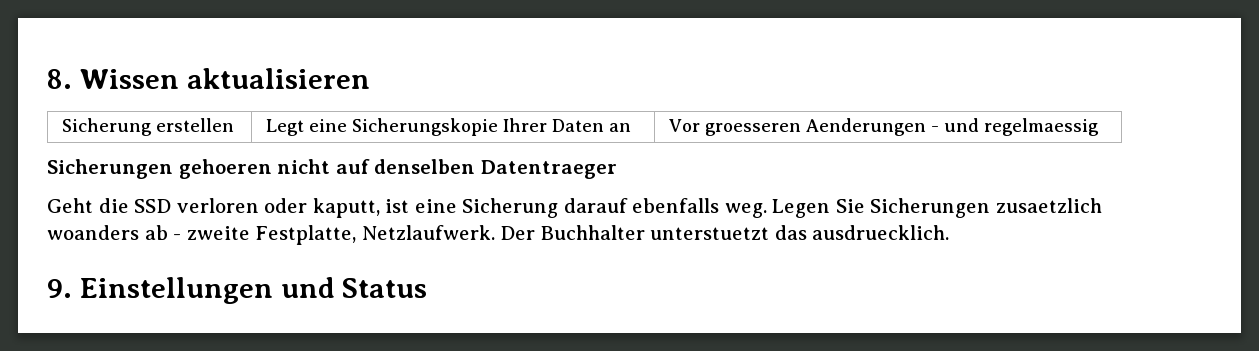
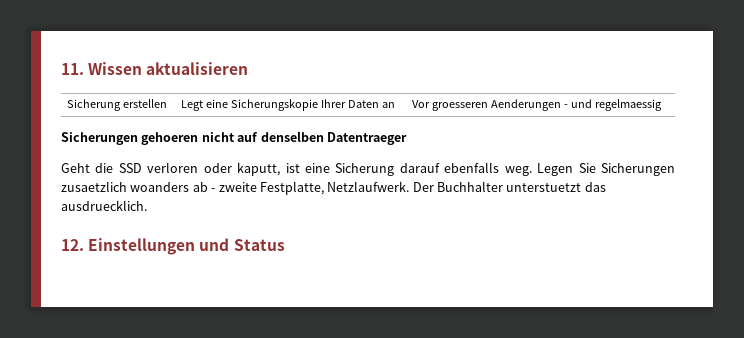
[47,69,72,89] 8. -> [61,63,84,75] 11.
[47,279,72,298] 9. -> [61,239,84,251] 12.

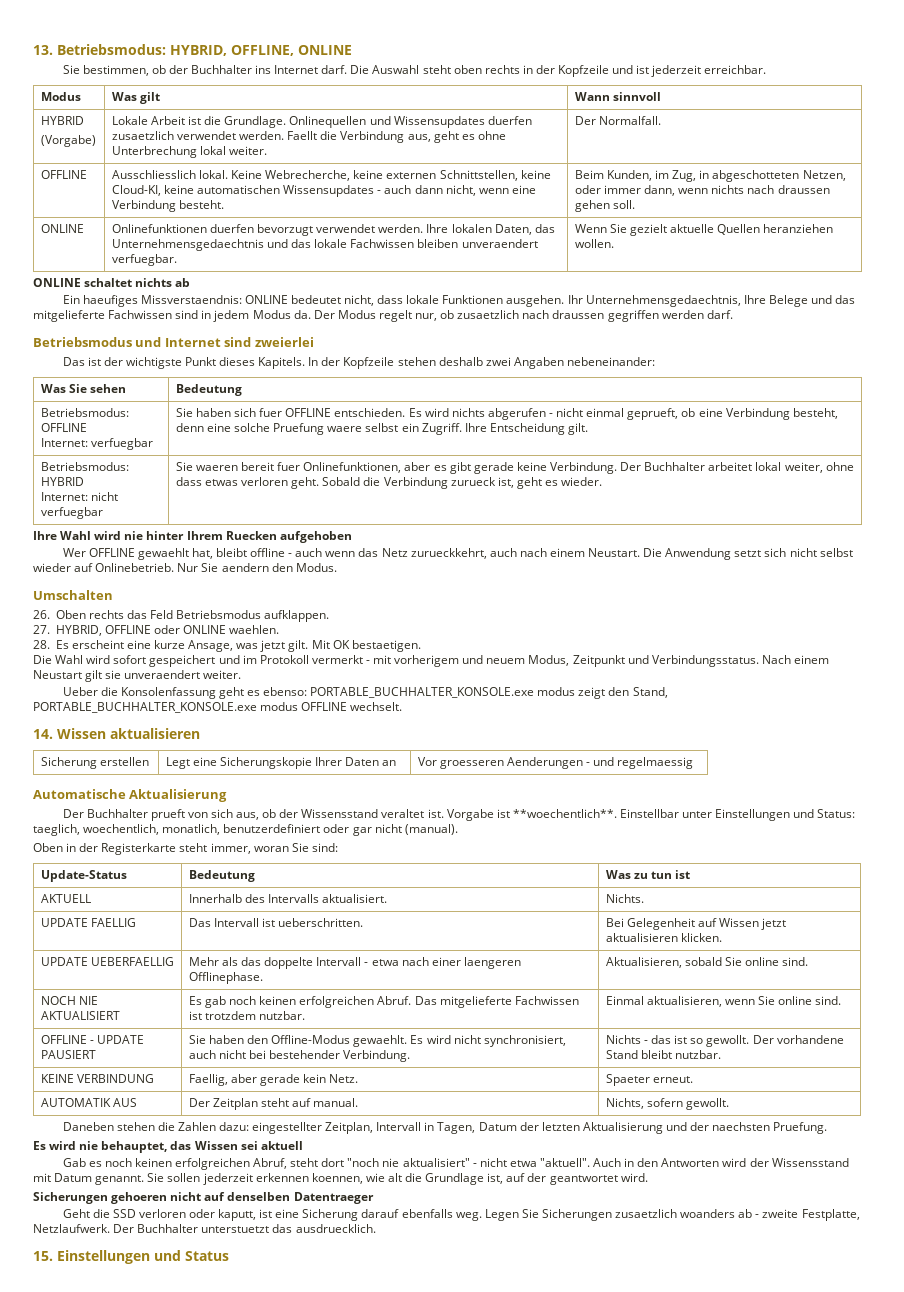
[61,63,84,75] 11. -> [33,44,352,56] [62,65,767,77] [40,92,81,101] [111,92,161,104] [574,92,662,101] [40,116,84,125] [40,135,96,147] [111,116,532,128] [111,131,506,143] [111,146,268,158] [574,116,662,125] [40,170,87,179] [111,170,551,181] [111,185,536,197] [111,200,225,212] [574,170,846,182] [574,185,830,196] [574,200,636,212] [40,224,84,233] [111,224,555,236] [111,239,538,251] [111,254,177,266] [574,224,834,236] [574,239,614,248] [33,278,191,287] [62,295,856,307] [33,310,733,322] [33,337,314,347] [62,357,655,369] [40,384,127,393] [175,384,242,396] [40,408,129,417] [40,423,87,432] [40,438,154,450] [175,408,838,420] [175,423,588,435] [40,462,129,471] [40,477,84,486] [40,492,119,501] [40,507,103,519] [175,462,854,474] [175,477,603,489] [33,531,352,543] [62,548,853,560] [33,563,337,572] [33,590,113,600] [33,610,330,622] [33,625,280,636] [33,640,421,652] [33,655,829,667] [33,670,242,682] [62,687,668,699] [33,702,403,713] [33,729,53,739] 13. Betriebsmodus: HYBRID, OFFLINE, ONLINE // Sie bestimmen, ob der Buchhalter ins Internet darf. Die Auswahl steht oben rechts in der Kopfzeile und ist jederzeit erreichbar. // Modus | Was gilt | Wann sinnvoll // HYBRID // (Vorgabe) | Lokale Arbeit ist die Grundlage. Onlinequellen und Wissensupdates duerfen zusaetzlich verwendet werden. Faellt die Verbindung aus, geht es ohne Unterbrechung lokal weiter. | Der Normalfall. // OFFLINE | Ausschliesslich lokal. Keine Webrecherche, keine externen Schnittstellen, keine Cloud-KI, keine automatischen Wissensupdates - auch dann nicht, wenn eine Verbindung besteht. | Beim Kunden, im Zug, in abgeschotteten Netzen, oder immer dann, wenn nichts nach draussen gehen soll. // ONLINE | Onlinefunktionen duerfen bevorzugt verwendet werden. Ihre lokalen Daten, das Unternehmensgedaechtnis und das lokale Fachwissen bleiben unveraendert verfuegbar. | Wenn Sie gezielt aktuelle Quellen heranziehen wollen. // ONLINE schaltet nichts ab // Ein haeufiges Missverstaendnis: ONLINE bedeutet nicht, dass lokale Funktionen ausgehen. Ihr Unternehmensgedaechtnis, Ihre Belege und das mitgelieferte Fachwissen sind in jedem Modus da. Der Modus regelt nur, ob zusaetzlich nach draussen gegriffen werden darf. // Betriebsmodus und Internet sind zweierlei // Das ist der wichtigste Punkt dieses Kapitels. In der Kopfzeile stehen deshalb zwei Angaben nebeneinander: // Was Sie sehen | Bedeutung // Betriebsmodus: OFFLINE // Internet: verfuegbar | Sie haben sich fuer OFFLINE entschieden. Es wird nichts abgerufen - nicht einmal geprueft, ob eine Verbindung besteht, denn eine solche Pruefung waere selbst ein Zugriff. Ihre Entscheidung gilt. // Betriebsmodus: HYBRID // Internet: nicht verfuegbar | Sie waeren bereit fuer Onlinefunktionen, aber es gibt gerade keine Verbindung. Der Buchhalter arbeitet lokal weiter, ohne dass etwas verloren geht. Sobald die Verbindung zurueck ist, geht es wieder. // Ihre Wahl wird nie hinter Ihrem Ruecken aufgehoben // Wer OFFLINE gewaehlt hat, bleibt offline - auch wenn das Netz zurueckkehrt, auch nach einem Neustart. Die Anwendung setzt sich nicht selbst wieder auf Onlinebetrieb. Nur Sie aendern den Modus. // Umschalten // 26. Oben rechts das Feld Betriebsmodus aufklappen. // 27. HYBRID, OFFLINE oder ONLINE waehlen. // 28. Es erscheint eine kurze Ansage, was jetzt gilt. Mit OK bestaetigen. // Die Wahl wird sofort gespeichert und im Protokoll vermerkt - mit vorherigem und neuem Modus, Zeitpunkt und Verbindungsstatus. Nach einem Neustart gilt sie unveraendert weiter. // Ueber die Konsolenfassung geht es ebenso: PORTABLE_BUCHHALTER_KONSOLE.exe modus zeigt den Stand, PORTABLE_BUCHHALTER_KONSOLE.exe modus OFFLINE wechselt. // 14.
(662, 105) none -> [33,789,228,802] [62,809,856,821] [33,824,458,836] [33,843,338,855] [40,870,127,882] [188,870,255,882] [605,870,691,879] [40,894,91,903] [188,894,388,903] [605,894,644,903] [40,918,137,927] [188,918,364,927] [605,918,787,930] [605,933,723,942] [40,957,175,966] [188,957,521,969] [188,972,263,984] [605,957,809,968] [40,996,99,1005] [40,1011,120,1020] [188,996,579,1008] [188,1011,306,1020] [605,996,842,1007] [40,1035,145,1044] [40,1050,96,1059] [188,1035,566,1047] [188,1050,411,1062] [605,1035,844,1047] [605,1050,722,1059] [40,1074,155,1083] [188,1074,359,1086] [605,1074,694,1086] [40,1098,138,1107] [188,1098,359,1110] [605,1098,730,1110] [62,1122,828,1134] [33,1141,303,1153] [62,1158,849,1170] [33,1173,648,1185] // Automatische Aktualisierung // Der Buchhalter prueft von sich aus, ob der Wissensstand veraltet ist. Vorgabe ist **woechentlich**. Einstellbar unter Einstellungen und Status: taeglich, woechentlich, monatlich, benutzerdefiniert oder gar nicht (manual). // Oben in der Registerkarte steht immer, woran Sie sind: // Update-Status | Bedeutung | Was zu tun ist // AKTUELL | Innerhalb des Intervalls aktualisiert. | Nichts. // UPDATE FAELLIG | Das Intervall ist ueberschritten. | Bei Gelegenheit auf Wissen jetzt aktualisieren klicken. // UPDATE UEBERFAELLIG | Mehr als das doppelte Intervall - etwa nach einer laengeren Offlinephase. | Aktualisieren, sobald Sie online sind. // NOCH NIE AKTUALISIERT | Es gab noch keinen erfolgreichen Abruf. Das mitgelieferte Fachwissen ist trotzdem nutzbar. | Einmal aktualisieren, wenn Sie online sind. // OFFLINE - UPDATE PAUSIERT | Sie haben den Offline-Modus gewaehlt. Es wird nicht synchronisiert, auch nicht bei bestehender Verbindung. | Nichts - das ist so gewollt. Der vorhandene Stand bleibt nutzbar. // KEINE VERBINDUNG | Faellig, aber gerade kein Netz. | Spaeter erneut. // AUTOMATIK AUS | Der Zeitplan steht auf manual. | Nichts, sofern gewollt. // Daneben stehen die Zahlen dazu: eingestellter Zeitplan, Intervall in Tagen, Datum der letzten Aktualisierung und der naechsten Pruefung. // Es wird nie behauptet, das Wissen sei aktuell // Gab es noch keinen erfolgreichen Abruf, steht dort "noch nie aktualisiert" - nicht etwa "aktuell". Auch in den Antworten wird der Wissensstand mit Datum genannt. Sie sollen jederzeit erkennen koennen, wie alt die Grundlage ist, auf der geantwortet wird.
[61,239,84,251] 12. -> [33,1251,53,1261] 15.

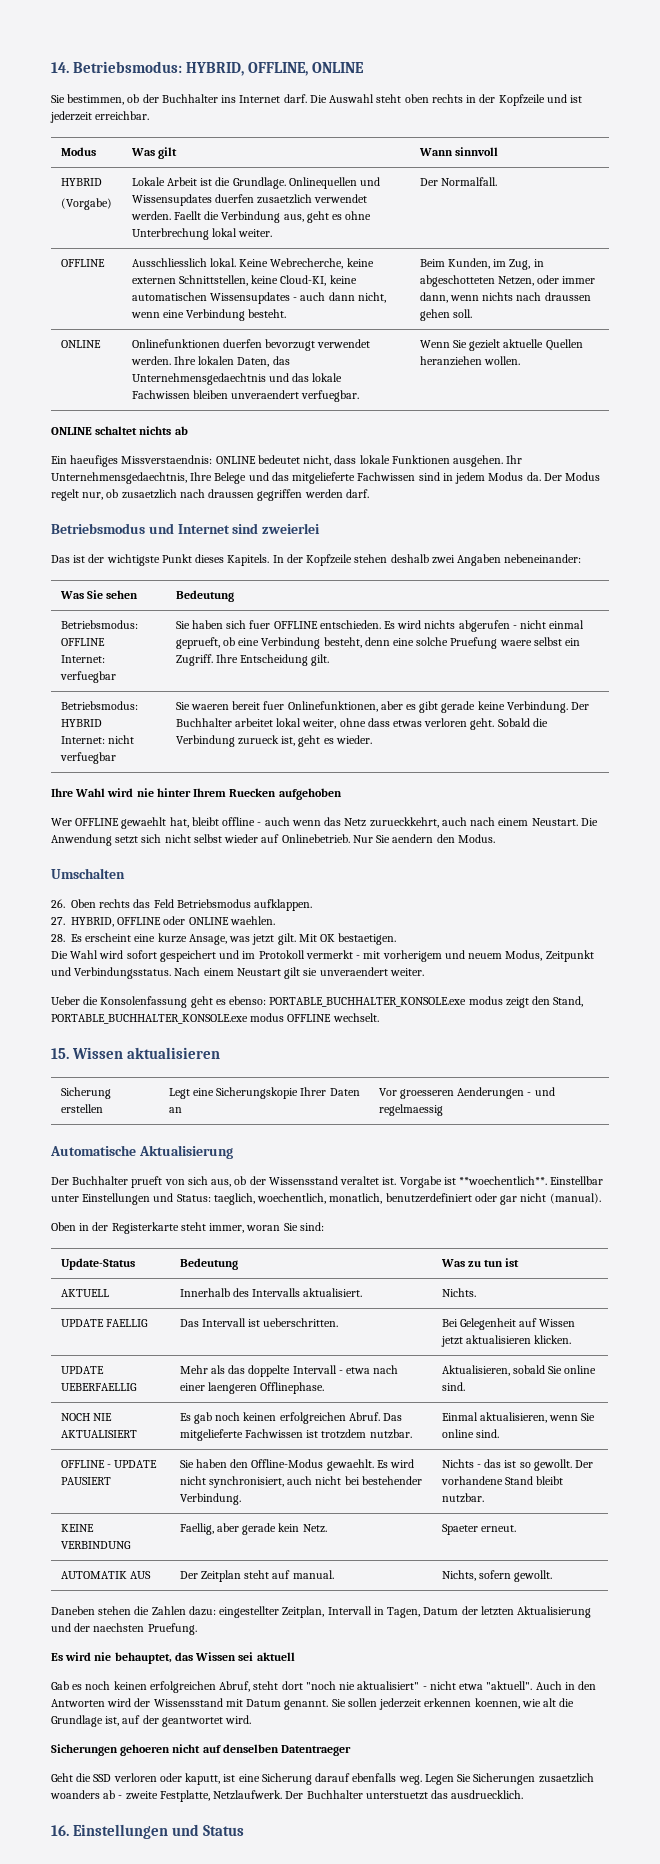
[33,45,53,55] 13. -> [51,62,69,73] 14.
[33,729,53,739] 14. -> [51,1048,69,1059] 15.
[33,1251,53,1261] 15. -> [51,1825,69,1836] 16.

